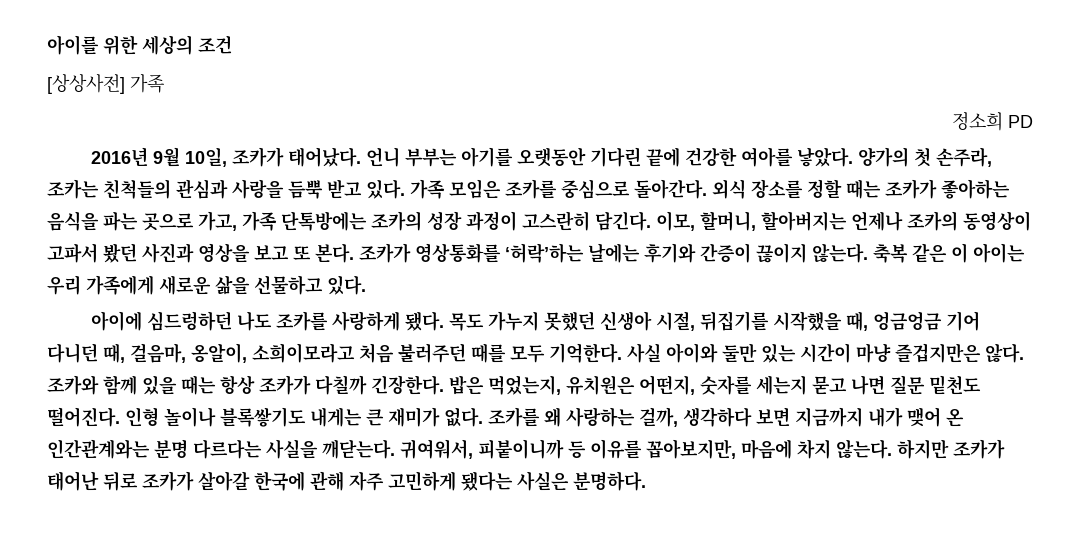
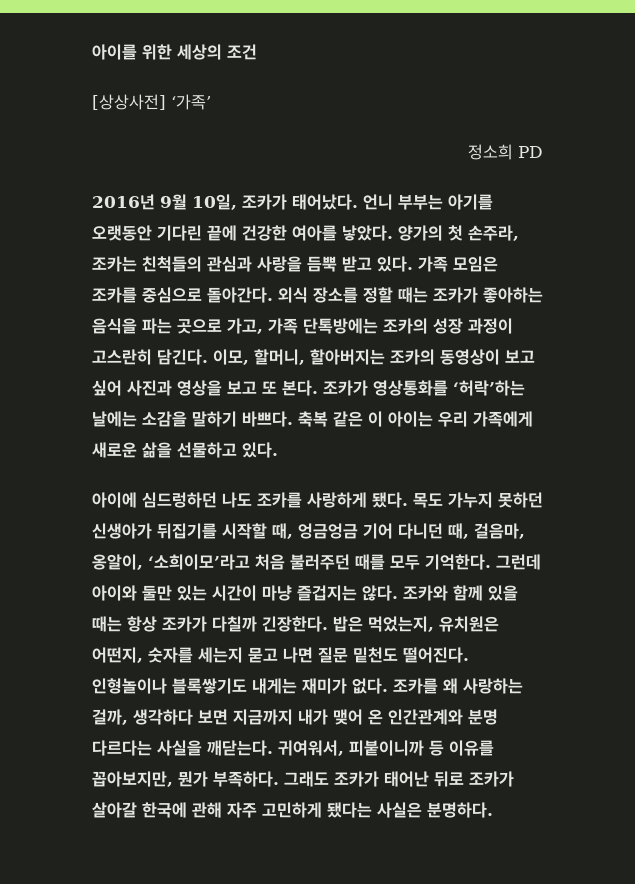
[130,74,164,93] 가족 -> [171,94,211,110] ‘가족’
[851,211,903,231] 언제나 -> (385, 357) none
[47,243,137,263] 고파서 봤던 -> [505,350,535,363] [92,380,122,396] 보고 싶어
[644,243,868,263] 후기와 간증이 끊이지 않는다. -> [142,411,293,427] 소감을 말하기 바쁘다.
[544,311,843,331] 못했던 신생아 시절, 뒤집기를 시작했을 -> [498,492,543,508] [92,523,267,539] 못하던 신생아가 뒤집기를 시작할
[252,343,355,363] 소희이모라고 -> [148,554,250,570] ‘소희이모’라고
[627,343,661,363] 사실 -> [496,554,541,570] 그런데
[895,343,981,363] 즐겁지만은 -> [297,585,357,601] 즐겁지는
[125,407,216,427] 인형 놀이나 -> [92,678,167,694] 인형놀이나
[366,409,384,426] 큰 -> (297, 686) none
[47,439,150,459] 인간관계와는 -> [388,709,463,725] 인간관계와
[741,439,949,459] 마음에 차지 않는다. 하지만 -> [178,771,329,787] 뭔가 부족하다. 그래도

